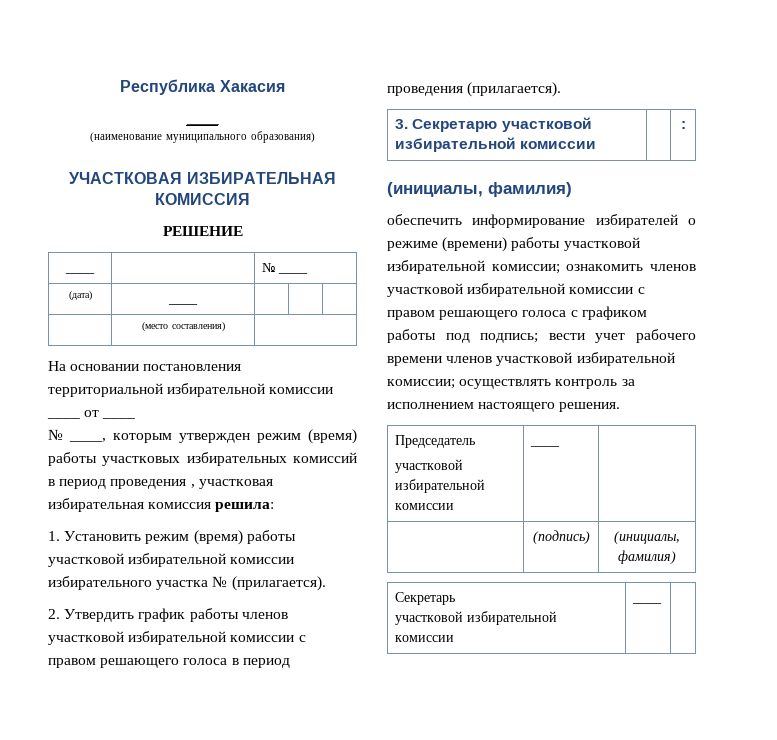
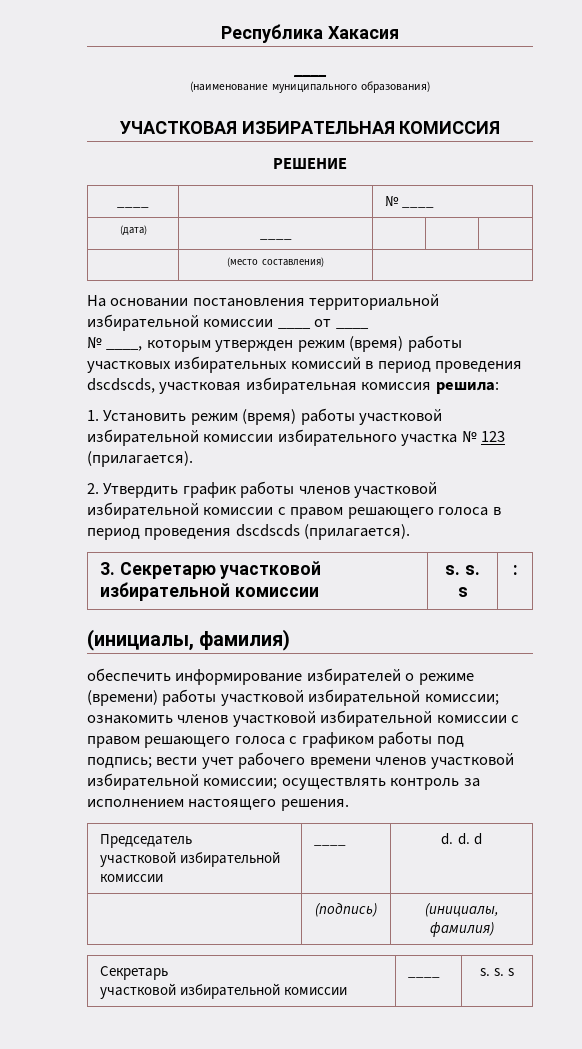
[190,484,195,488] , -> [87,378,155,393] dscdscds,
(228, 581) none -> [481,431,506,442] 123
(463, 91) none -> [235,524,300,537] dscdscds
(597, 145) none -> [445,565,480,575] [457,587,468,597] s. s. s
(561, 446) none -> [441,833,482,845] d. d. d
(663, 603) none -> [479,968,515,976] s. s. s

